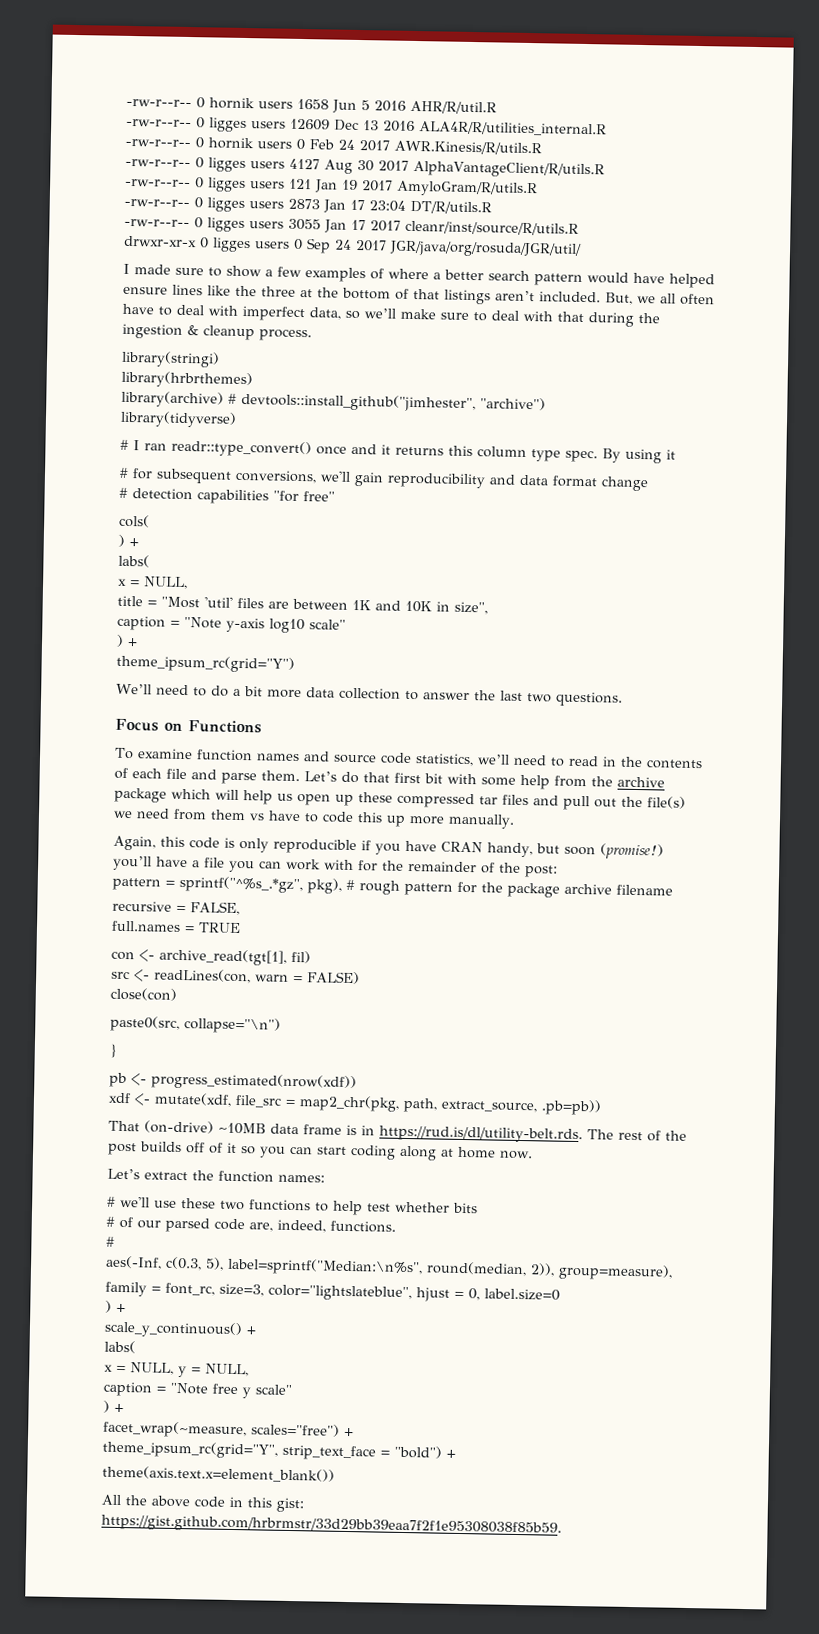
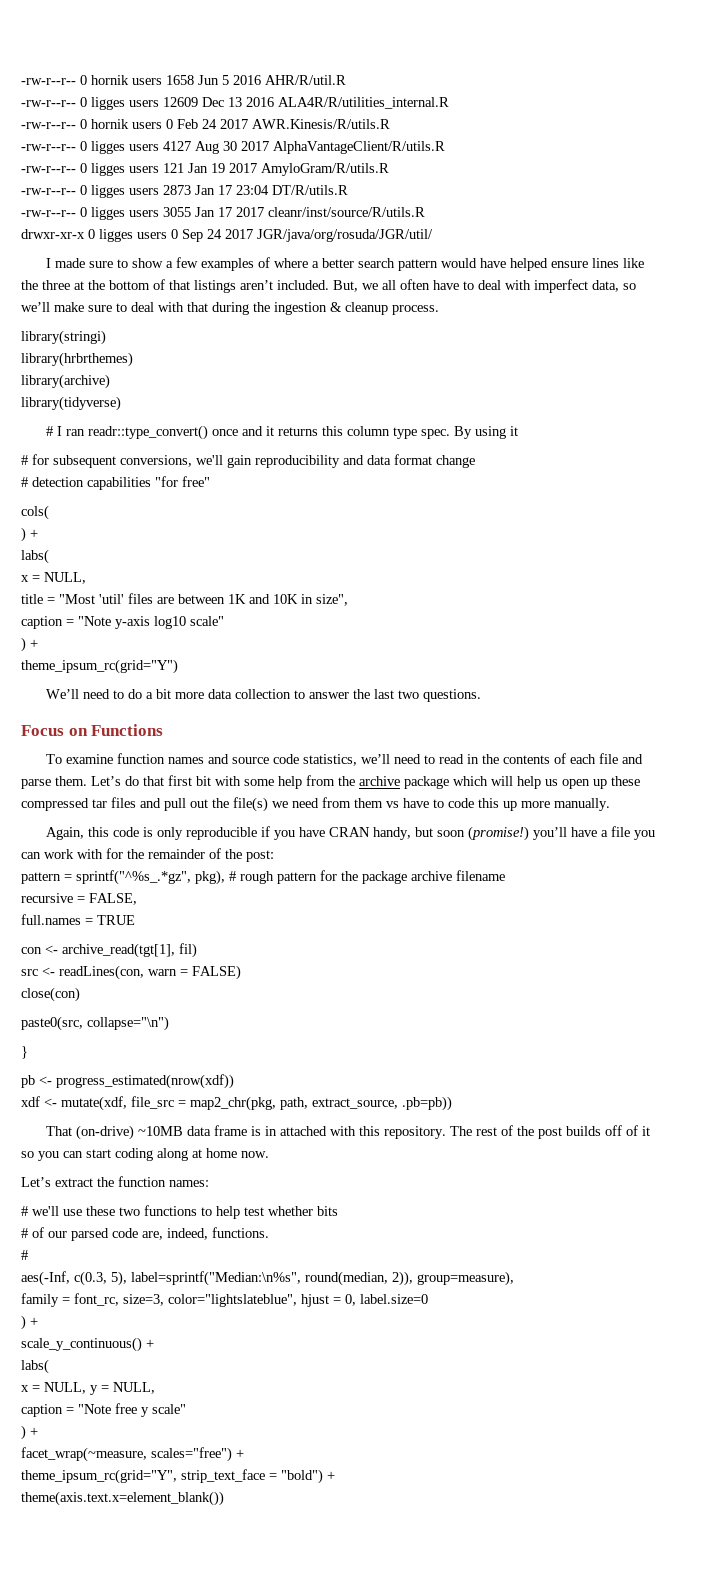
[228,392,546,413] # devtools::install_github("jimhester", "archive") -> (110, 381) none
[379,1125,583,1144] https://rud.is/dl/utility-belt.rds. -> [280,1126,447,1139] attached with this repository.
[101,1494,304,1513] [101,1514,562,1537] // All the above code in this gist: https://gist.github.com/hrbrmstr/33d29bb39eaa7f2f1e95308038f85b59. -> (224, 1498) none

